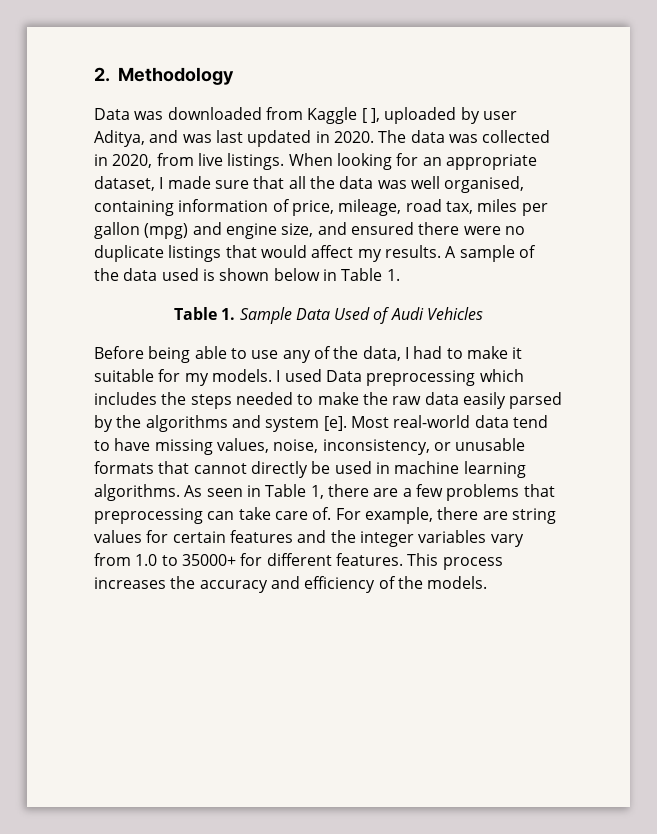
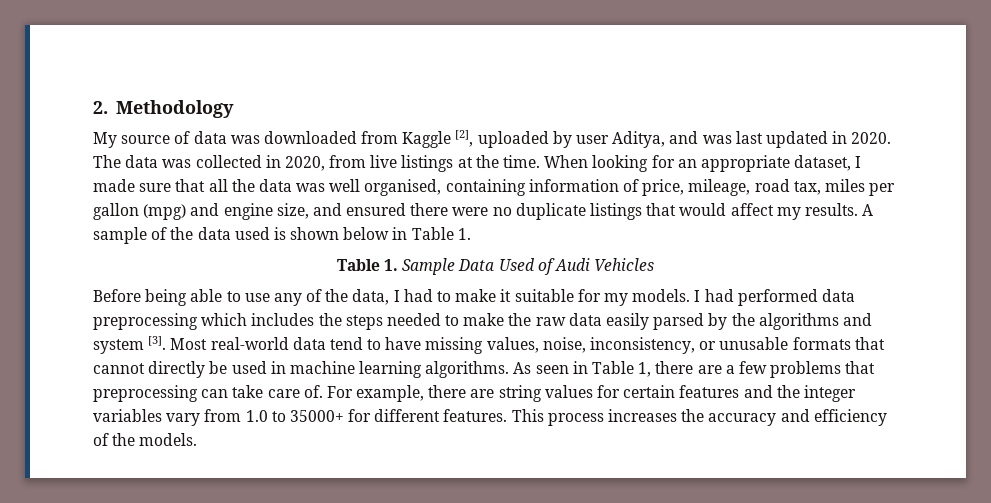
[94,108,130,120] Data -> [93,131,227,148] My source of data
[361,108,380,123] [ ], -> [455,130,474,147] [2],
[227,153,285,170] listings. -> [401,155,541,172] listings at the time.
[284,369,362,382] used Data -> [704,289,855,306] had performed data
[323,416,347,431] [e]. -> [148,336,167,350] [3].

